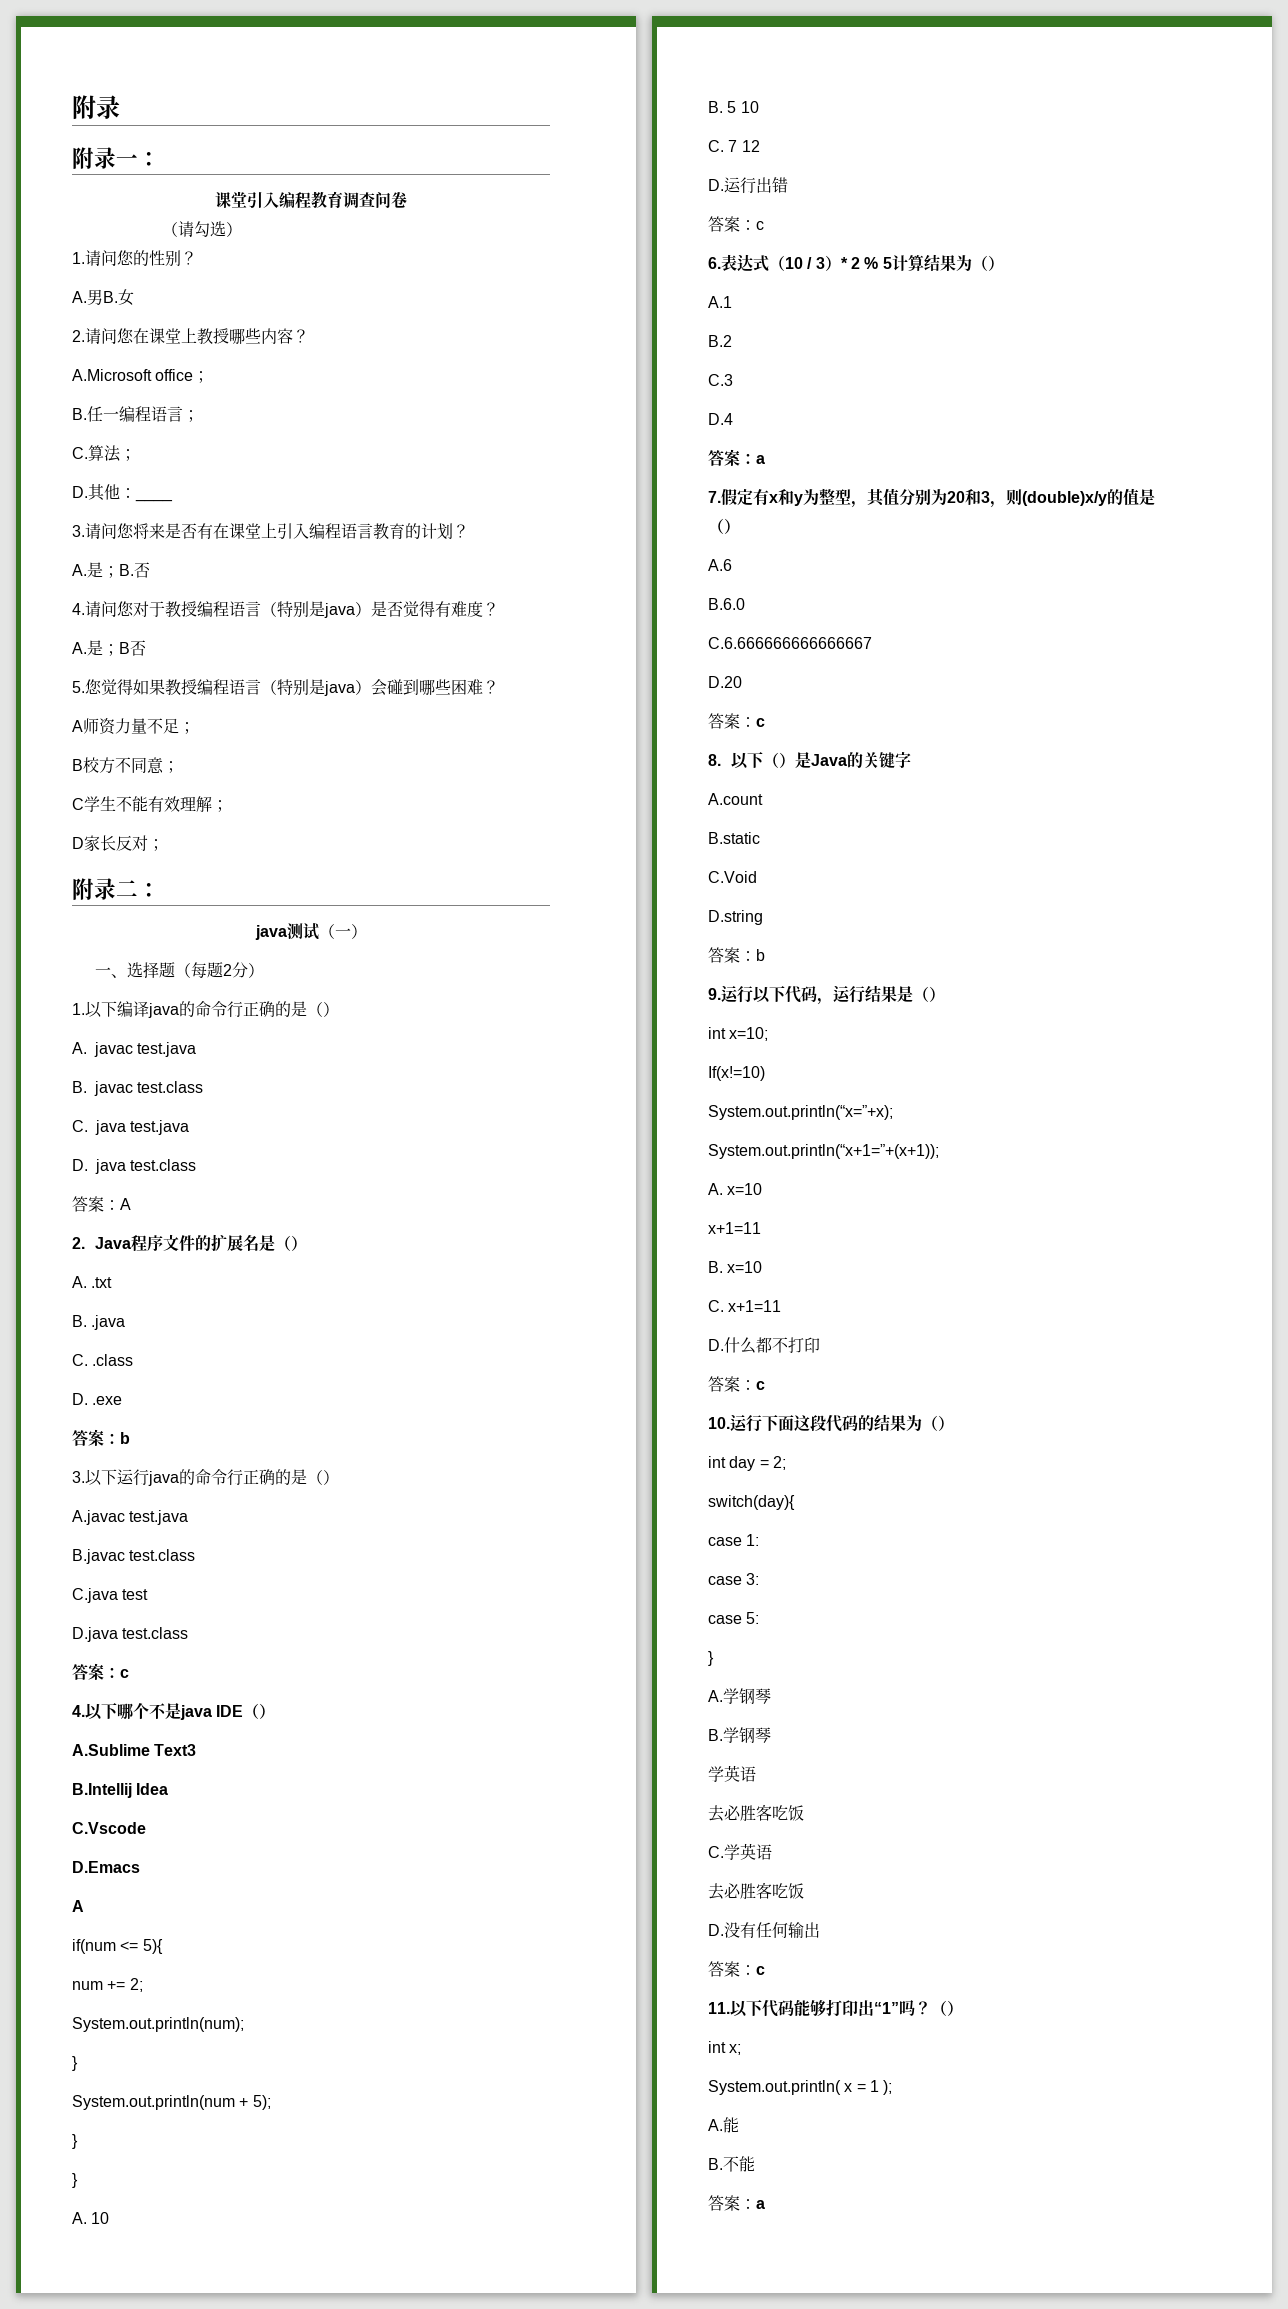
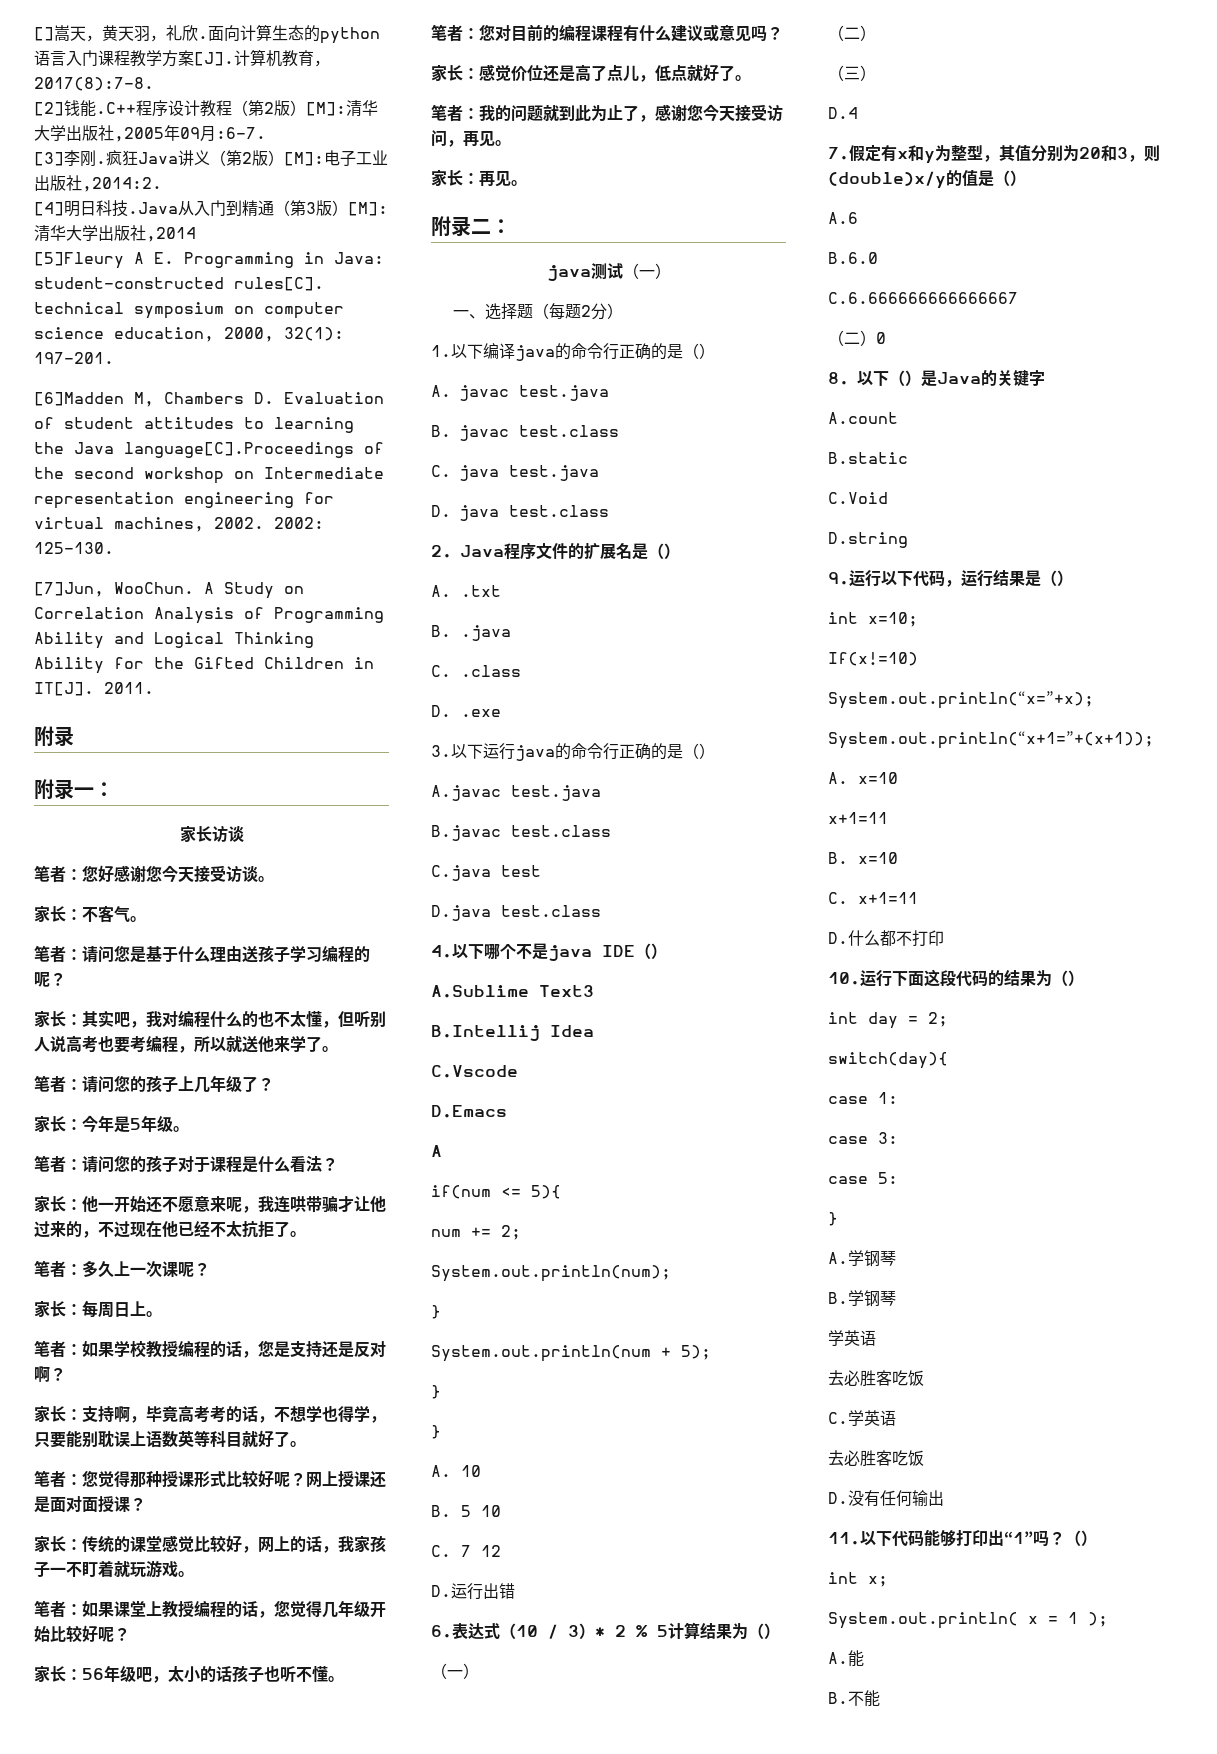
[72,95,120,120] [72,147,160,169] [215,191,407,208] [162,221,243,237] [72,250,197,266] [72,289,134,306] [72,328,309,345] [72,369,210,383] [72,406,199,422] [72,445,136,462] [72,484,136,501] [135,498,173,502] [72,523,469,540] [72,562,150,578] [72,601,499,618] [72,640,146,656] [72,679,499,696] [72,718,195,735] [72,757,179,774] [72,796,228,812] [72,835,164,852] 附录 // 附录一： // 课堂引入编程教育调查问卷 // （请勾选） // 1.请问您的性别？ // A.男B.女 // 2.请问您在课堂上教授哪些内容？ // A.Microsoft office； // B.任一编程语言； // C.算法； // D.其他：____ // 3.请问您将来是否有在课堂上引入编程语言教育的计划？ // A.是；B.否 // 4.请问您对于教授编程语言（特别是java）是否觉得有难度？ // A.是；B否 // 5.您觉得如果教授编程语言（特别是java）会碰到哪些困难？ // A师资力量不足； // B校方不同意； // C学生不能有效理解； // D家长反对； -> [34,24,380,44] [34,49,330,67] [34,77,154,91] [34,100,378,117] [34,125,266,142] [34,150,388,167] [34,175,162,192] [34,200,388,217] [34,225,196,242] [34,252,384,269] [34,277,324,291] [34,302,344,319] [34,327,344,342] [34,352,114,364] [34,392,384,407] [34,417,354,433] [34,442,384,458] [34,467,384,484] [34,492,334,509] [34,517,324,532] [34,542,114,554] [34,582,304,599] [34,607,384,624] [34,632,314,649] [34,657,374,674] [34,682,154,696] [34,726,74,747] [34,779,114,800] [179,825,244,842] [34,865,274,883] [34,906,146,923] [34,945,370,963] [34,972,66,987] [34,1010,386,1028] [34,1035,338,1053] [34,1075,274,1093] [34,1115,189,1133] [34,1155,338,1173] [34,1195,386,1213] [34,1220,306,1238] [34,1260,210,1278] [34,1300,162,1318] [34,1340,386,1358] [34,1366,66,1382] [34,1405,386,1423] [34,1430,306,1448] [34,1470,386,1488] [34,1496,146,1513] [34,1535,386,1553] [34,1560,194,1578] [34,1600,386,1618] [34,1625,130,1643] [34,1665,344,1683] [431,24,783,42] [431,64,751,82] [431,104,783,122] [431,130,511,147] [431,170,527,187] []嵩天，黄天羽，礼欣.面向计算生态的python语言入门课程教学方案[J].计算机教育，2017(8):7-8. // [2]钱能.C++程序设计教程（第2版）[M]:清华大学出版社,2005年09月:6-7. // [3]李刚.疯狂Java讲义（第2版）[M]:电子工业出版社,2014:2. // [4]明日科技.Java从入门到精通（第3版）[M]:清华大学出版社,2014 // [5]Fleury A E. Programming in Java: student-constructed rules[C]. technical symposium on computer science education, 2000, 32(1): 197-201. // [6]Madden M, Chambers D. Evaluation of student attitudes to learning the Java language[C].Proceedings of the second workshop on Intermediate representation engineering for virtual machines, 2002. 2002: 125-130. // [7]Jun, WooChun. A Study on Correlation Analysis of Programming Ability and Logical Thinking Ability for the Gifted Children in IT[J]. 2011. // 附录 // 附录一： // 家长访谈 // 笔者：您好感谢您今天接受访谈。 // 家长：不客气。 // 笔者：请问您是基于什么理由送孩子学习编程的呢？ // 家长：其实吧，我对编程什么的也不太懂，但听别人说高考也要考编程，所以就送他来学了。 // 笔者：请问您的孩子上几年级了？ // 家长：今年是5年级。 // 笔者：请问您的孩子对于课程是什么看法？ // 家长：他一开始还不愿意来呢，我连哄带骗才让他过来的，不过现在他已经不太抗拒了。 // 笔者：多久上一次课呢？ // 家长：每周日上。 // 笔者：如果学校教授编程的话，您是支持还是反对啊？ // 家长：支持啊，毕竟高考考的话，不想学也得学，只要能别耽误上语数英等科目就好了。 // 笔者：您觉得那种授课形式比较好呢？网上授课还是面对面授课？ // 家长：传统的课堂感觉比较好，网上的话，我家孩子一不盯着就玩游戏。 // 笔者：如果课堂上教授编程的话，您觉得几年级开始比较好呢？ // 家长：56年级吧，太小的话孩子也听不懂。 // 笔者：您对目前的编程课程有什么建议或意见吗？ // 家长：感觉价位还是高了点儿，低点就好了。 // 笔者：我的问题就到此为止了，感谢您今天接受访问，再见。 // 家长：再见。
[72,1196,131,1212] // 答案：A -> (609, 511) none
[72,1429,130,1446] // 答案：b -> (501, 713) none
[72,1663,129,1680] // 答案：c -> (601, 911) none
[708,216,764,232] // 答案：c -> (515, 1591) none
[708,296,732,308] [708,335,732,347] [708,374,733,386] A.1 // B.2 // C.3 -> [431,1663,479,1679] [828,25,876,41] [828,65,876,81] （一） // （二） // （三）
[708,449,765,466] // 答案：a -> (858, 113) none
[708,676,742,688] [708,713,765,729] D.20 // 答案：c -> [828,330,886,346] （二）0
[708,947,765,963] // 答案：b -> (908, 540) none
[708,1376,765,1392] // 答案：c -> (944, 938) none
[708,1961,765,1977] // 答案：c -> (944, 1498) none
[708,2195,765,2211] // 答案：a -> (880, 1698) none

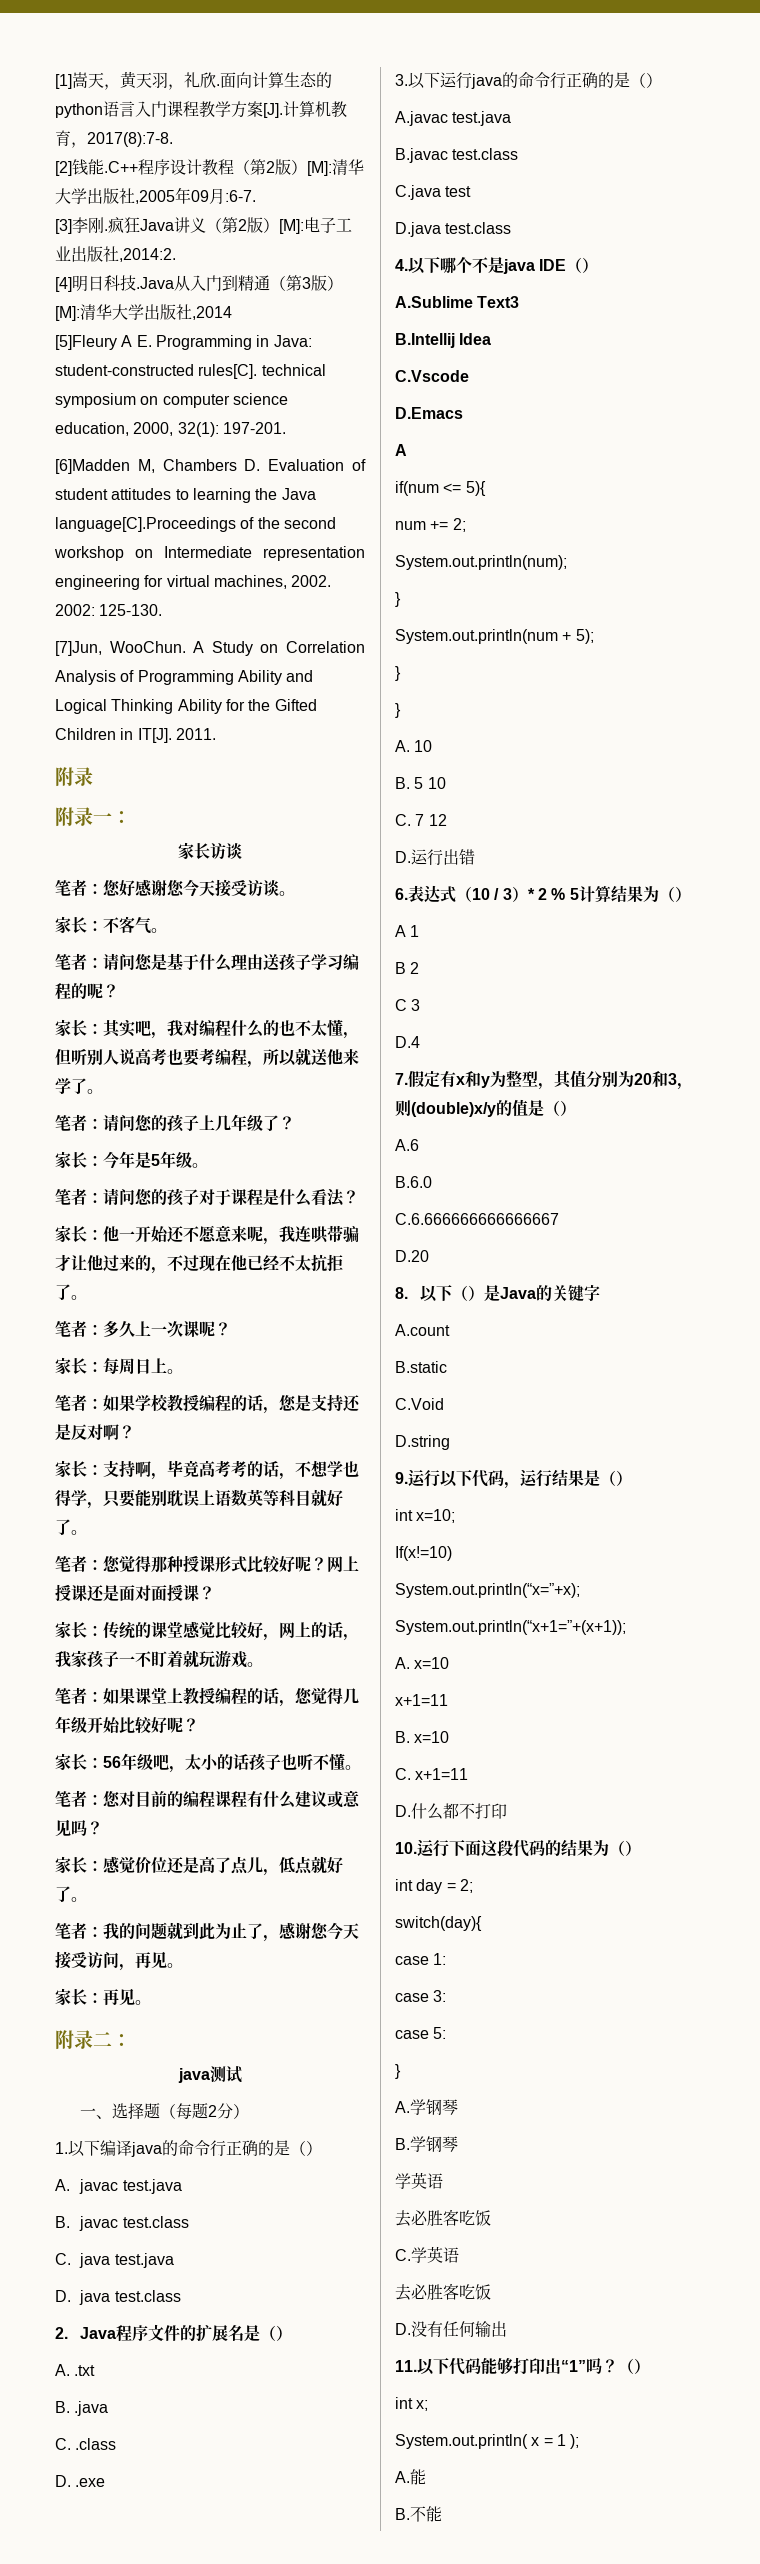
[34,27,54,41] [] -> [55,74,72,89] [1]
[622,263,671,279] （一） -> (242, 2074) none
[431,1663,479,1679] [828,25,876,41] [828,65,876,81] （一） // （二） // （三） -> [395,925,420,937] [395,962,420,974] [395,999,421,1011] A 1 // B 2 // C 3
[828,330,886,346] （二）0 -> [395,1250,429,1262] D.20

